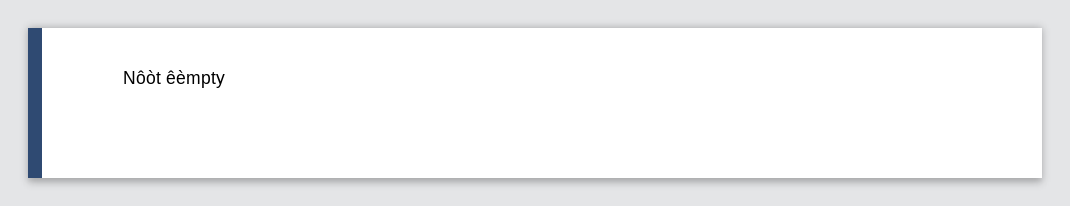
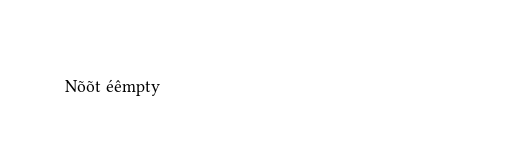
[123,70,225,88] Nôòt êèmpty -> [65,79,160,96] Nõõt éêmpty

